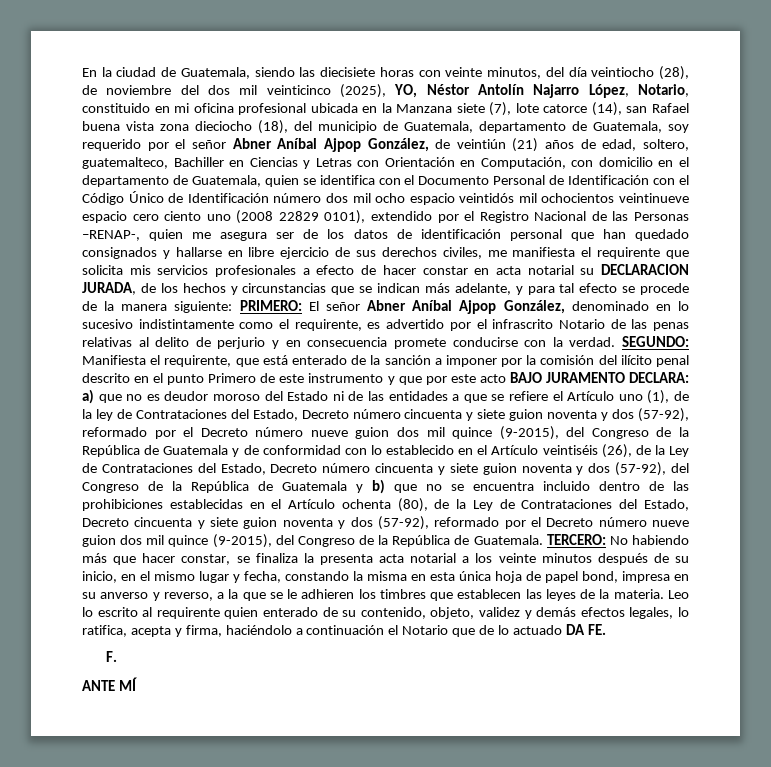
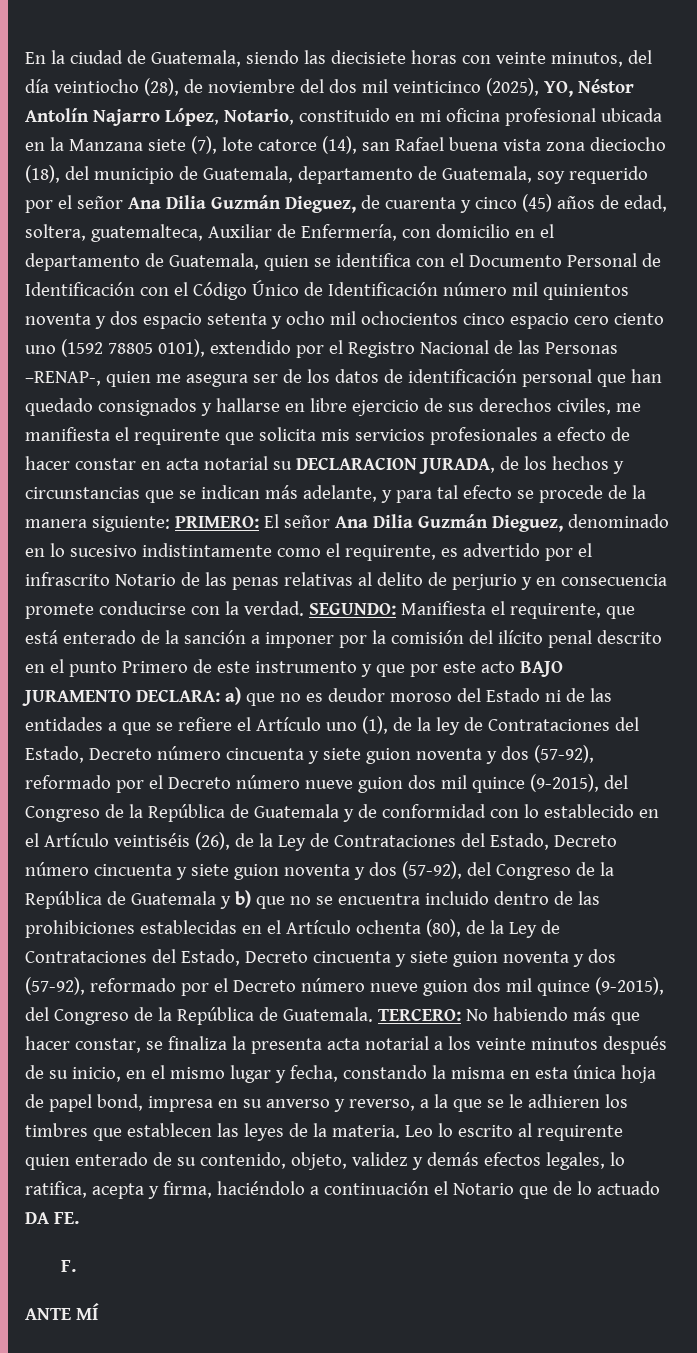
[232,138,690,152] [82,157,566,169] Abner Aníbal Ajpop González, de veintiún (21) años de edad, soltero, guatemalteco, Bachiller en Ciencias y Letras con Orientación en Computación, -> [127,194,667,213] [25,224,397,242] Ana Dilia Guzmán Dieguez, de cuarenta y cinco (45) años de edad, soltera, guatemalteca, Auxiliar de Enfermería,
[325,193,515,205] dos mil ocho espacio veintidós -> [511,282,629,300] [25,311,325,329] mil quinientos noventa y dos espacio setenta y ocho
[618,193,689,203] veintinueve -> [462,313,505,325] cinco
[236,210,319,224] (2008 22829 -> [60,339,153,357] (1592 78805
[367,300,565,314] Abner Aníbal Ajpop González, -> [334,514,563,532] Ana Dilia Guzmán Dieguez,

